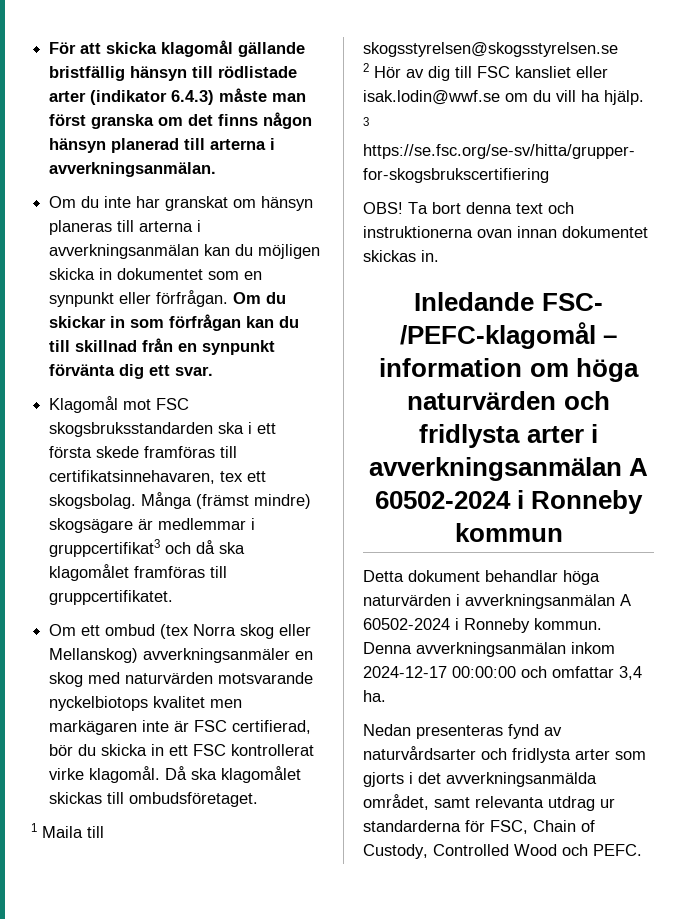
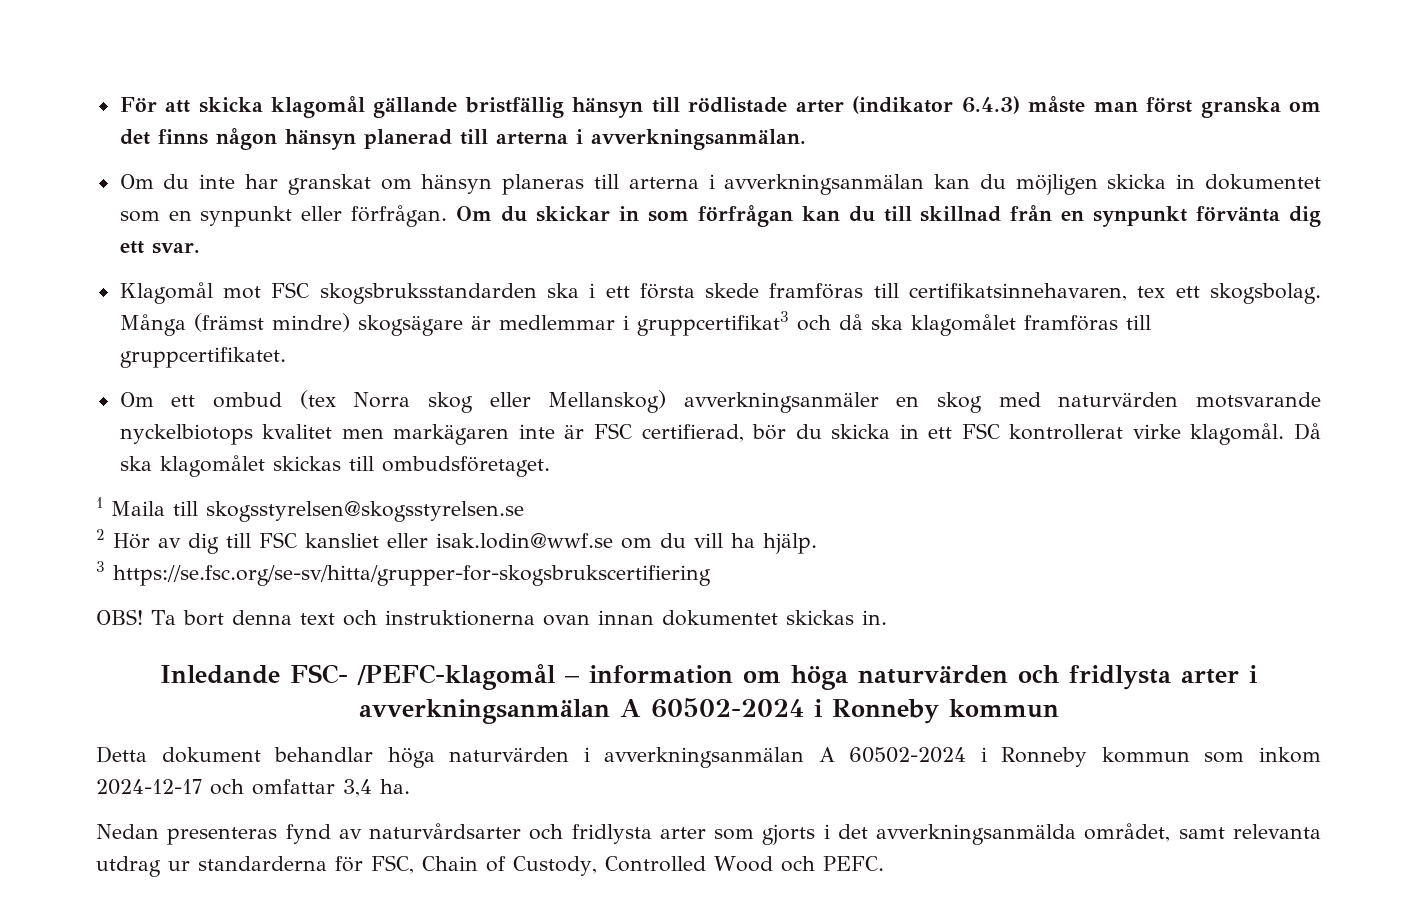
[534,618,602,630] [363,642,566,657] kommun. Denna avverkningsanmälan -> [1101,747,1245,763] kommun som
[452,666,516,678] 00:00:00 -> (202, 787) none

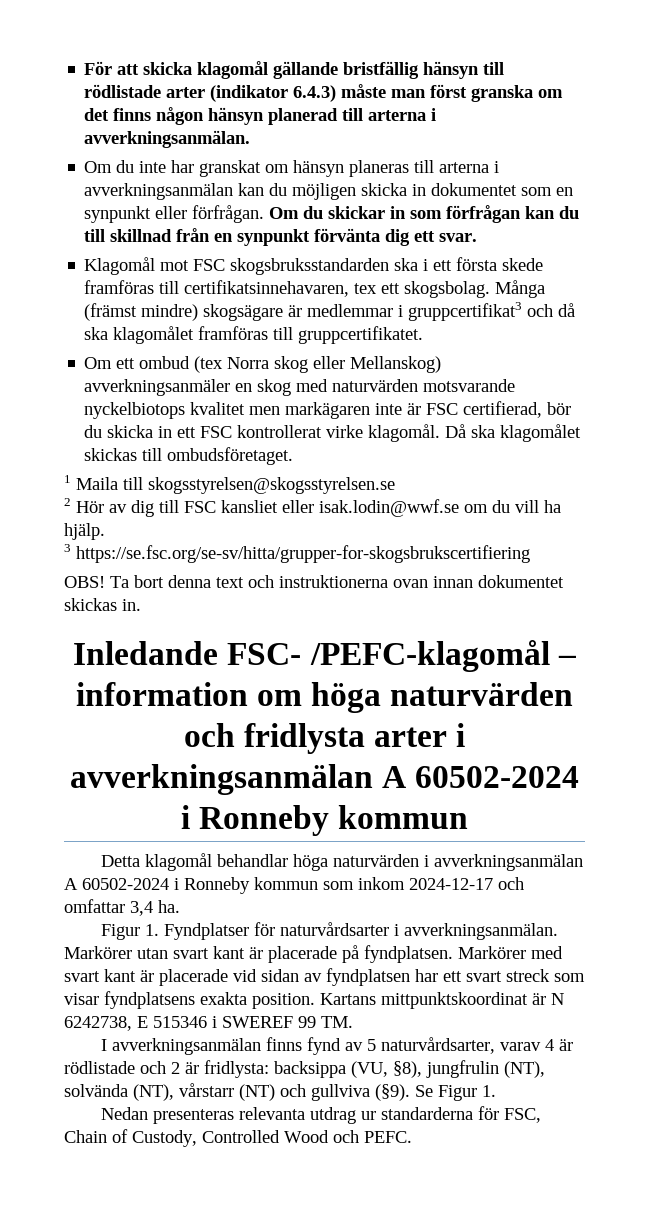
[161,747,261,763] dokument -> [145,853,213,871] klagomål
[96,823,1225,845] Nedan presenteras fynd av naturvårdsarter och fridlysta arter som gjorts i det avverkningsanmälda området, samt -> [101,922,559,940] [64,945,563,963] [64,968,585,986] [64,991,564,1009] [64,1016,353,1031] [101,1037,574,1055] [64,1060,545,1078] [64,1083,496,1101] [101,1107,235,1124] Figur 1. Fyndplatser för naturvårdsarter i avverkningsanmälan. Markörer utan svart kant är placerade på fyndplatsen. Markörer med svart kant är placerade vid sidan av fyndplatsen har ett svart streck som visar fyndplatsens exakta position. Kartans mittpunktskoordinat är N 6242738, E 515346 i SWEREF 99 TM. // I avverkningsanmälan finns fynd av 5 naturvårdsarter, varav 4 är rödlistade och 2 är fridlysta: backsippa (VU, §8), jungfrulin (NT), solvända (NT), vårstarr (NT) och gullviva (§9). Se Figur 1. // Nedan presenteras

